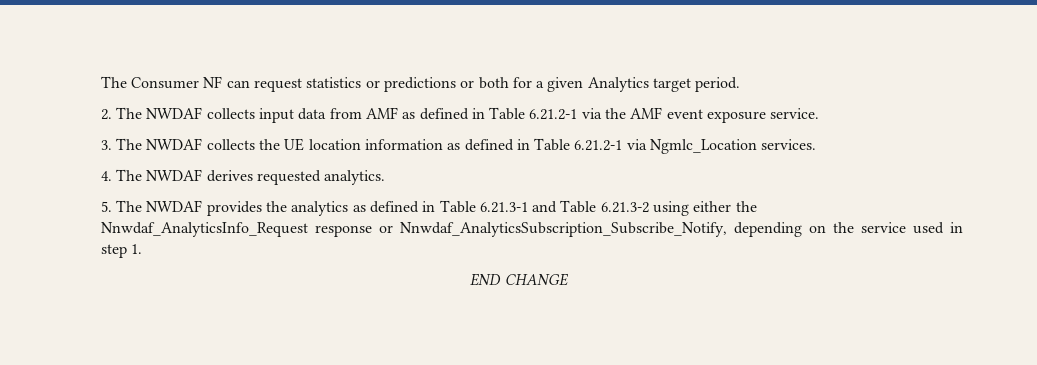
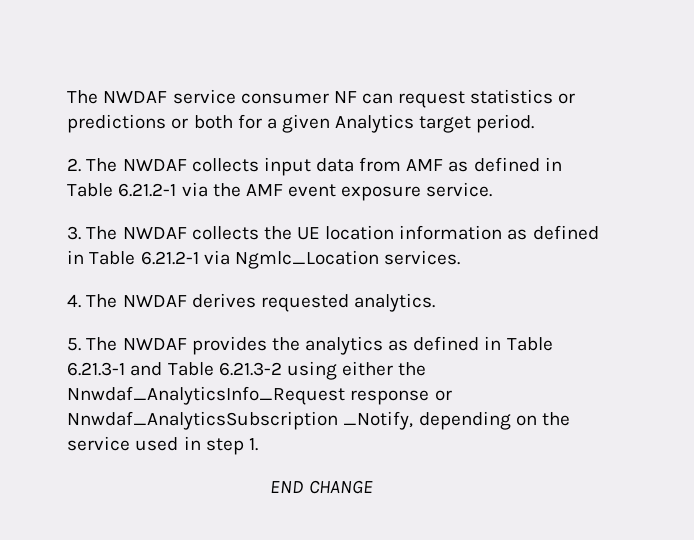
[100,76,199,89] The Consumer -> [67,89,329,104] The NWDAF service consumer
[399,222,727,237] Nnwdaf_AnalyticsSubscription_Subscribe_Notify, -> [67,411,414,430] Nnwdaf_AnalyticsSubscription _Notify,

